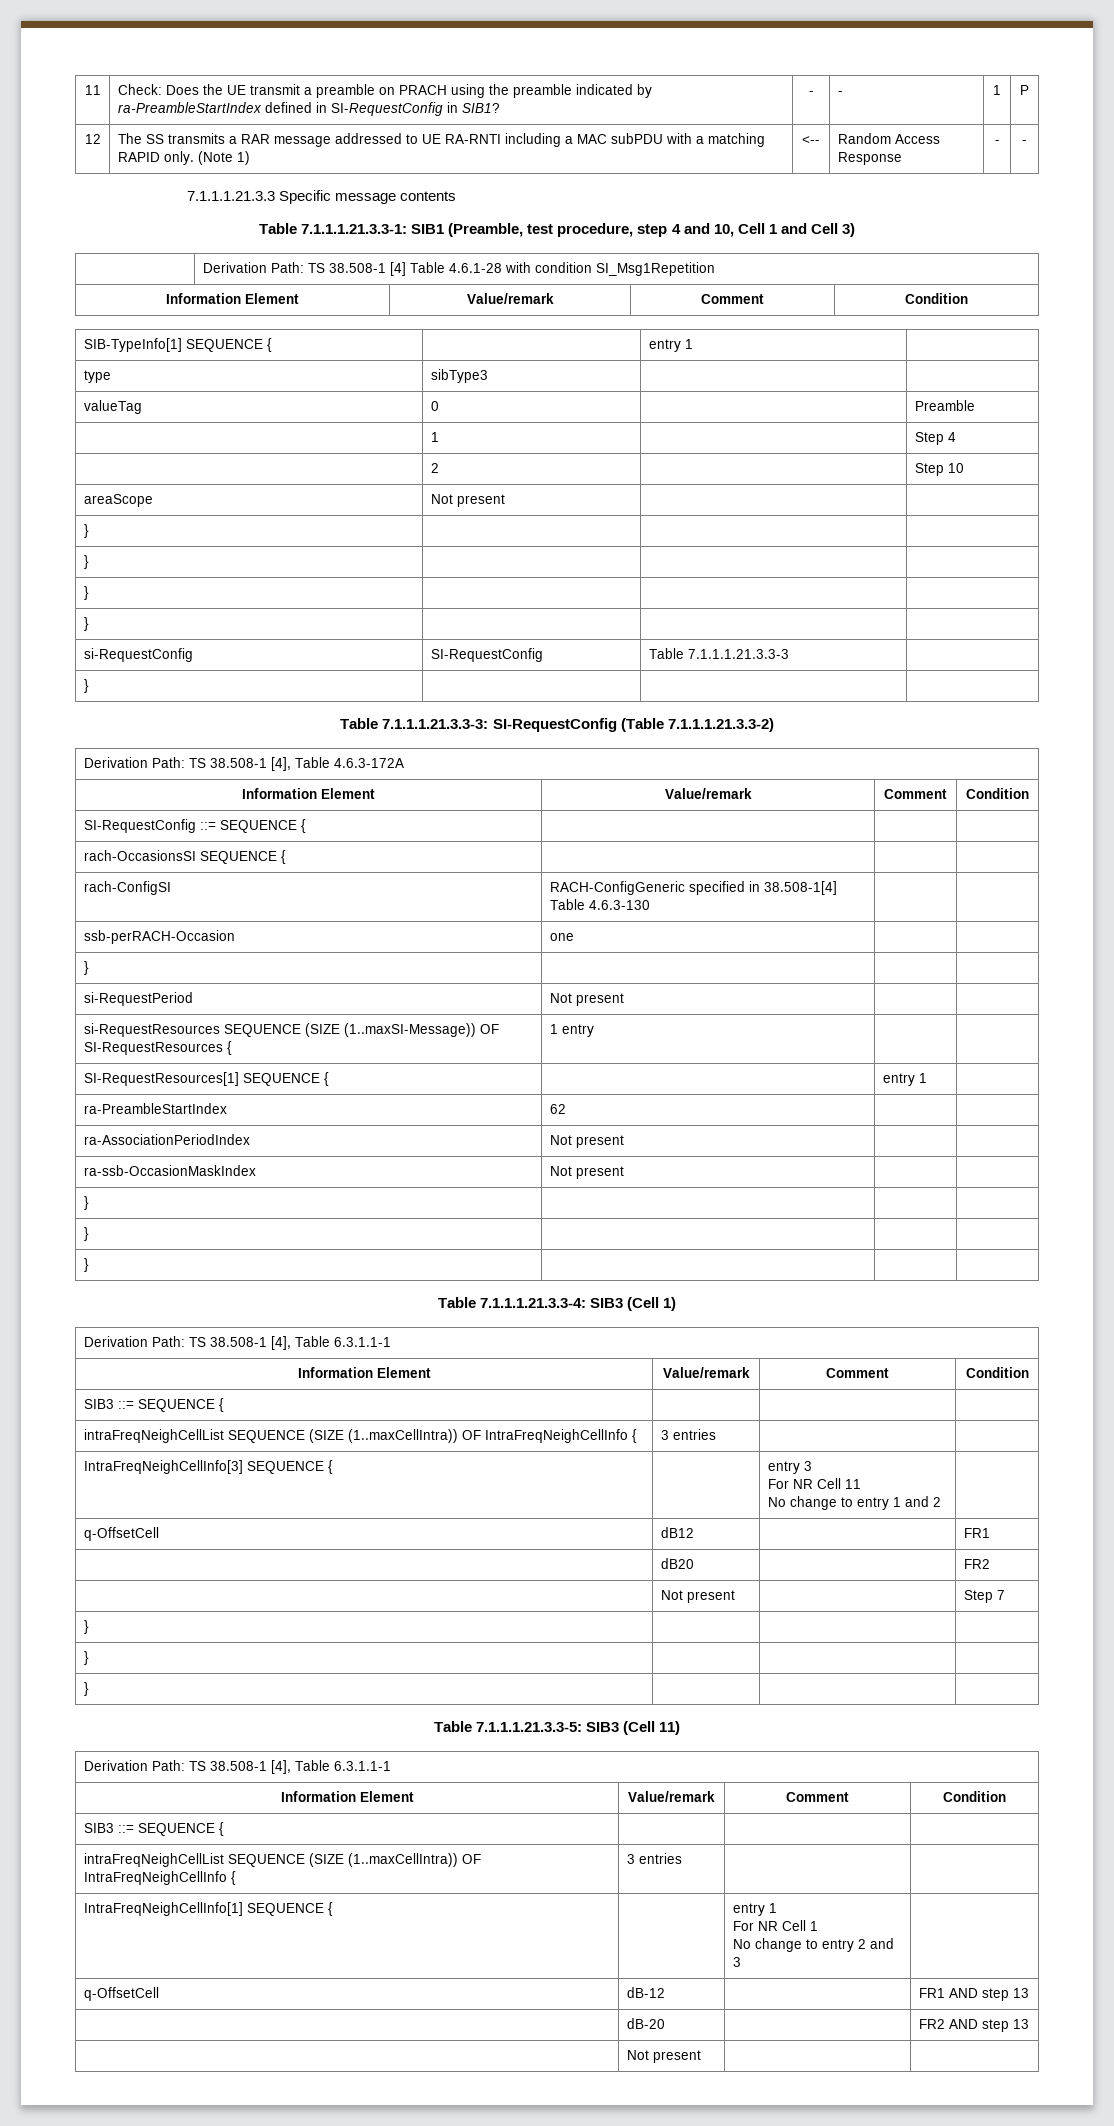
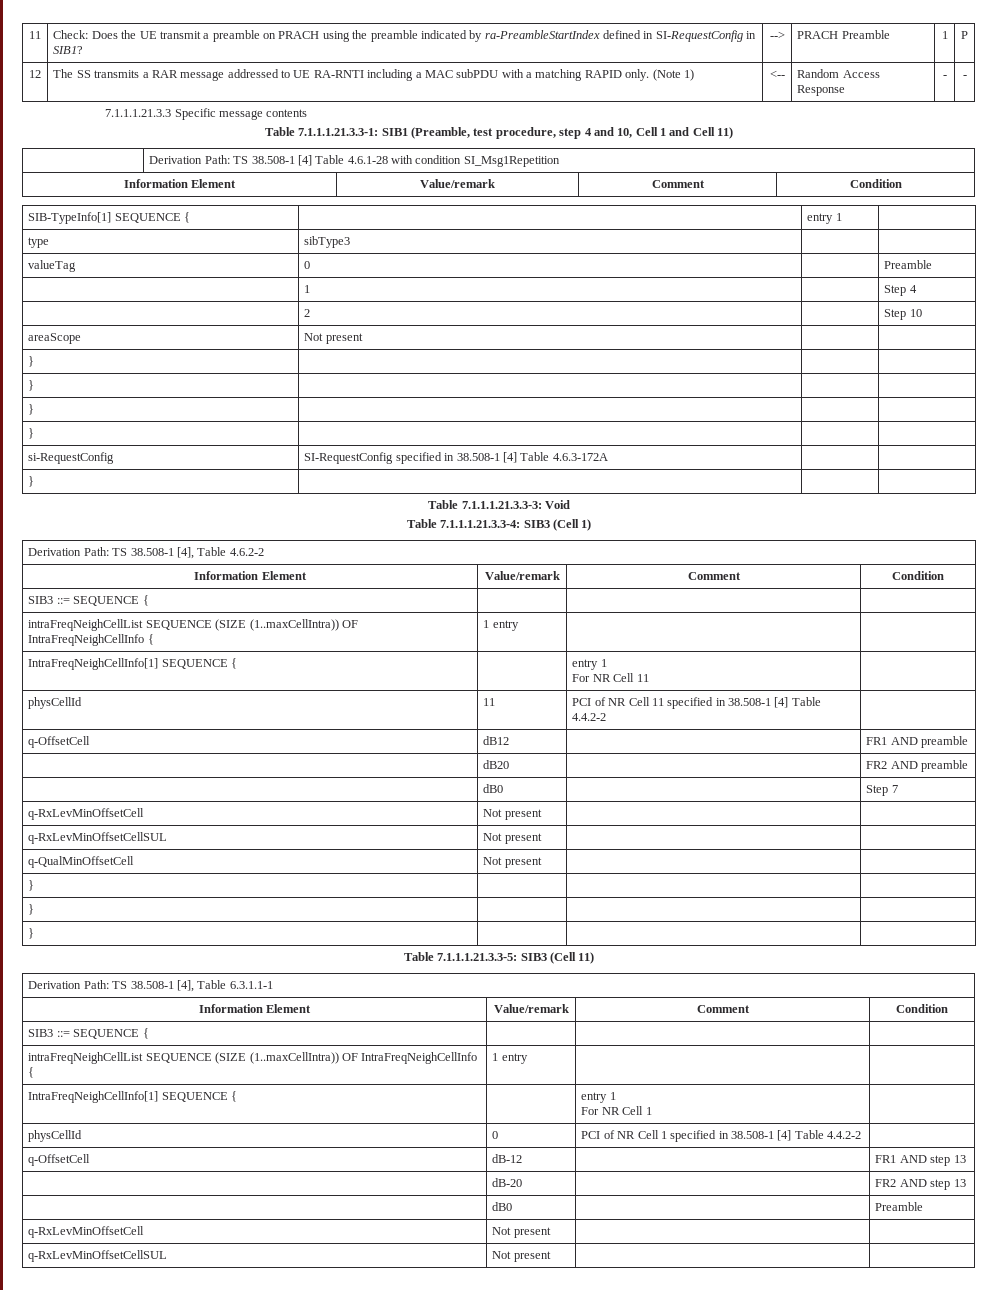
[808,91,814,95] [837,91,843,95] - | - -> [769,31,785,39] [797,30,890,39] --> | PRACH Preamble
[841,223,855,237] 3) -> [717,127,734,139] 11)
[648,648,789,659] [83,679,89,693] [340,718,774,732] [83,757,404,771] [242,788,375,799] [664,788,752,799] [884,789,947,799] [966,788,1029,799] [83,819,306,833] [83,850,286,864] [83,881,171,895] [549,881,837,895] [549,899,650,910] [83,930,235,944] [549,933,574,941] [83,961,89,975] [83,992,193,1006] [549,993,624,1006] [83,1023,499,1037] [83,1041,232,1055] [549,1024,594,1037] [83,1072,329,1086] [882,1073,927,1086] [83,1103,227,1114] [549,1104,566,1114] [83,1134,250,1145] [549,1135,624,1148] [83,1165,256,1176] [549,1166,624,1179] [83,1196,89,1210] [83,1227,89,1241] [83,1258,89,1272] | Table 7.1.1.1.21.3.3-3 | // } | | | // Table 7.1.1.1.21.3.3-3: SI-RequestConfig (Table 7.1.1.1.21.3.3-2) // Derivation Path: TS 38.508-1 [4], Table 4.6.3-172A // Information Element | Value/remark | Comment | Condition // SI-RequestConfig ::= SEQUENCE { | | | // rach-OccasionsSI SEQUENCE { | | | // rach-ConfigSI | RACH-ConfigGeneric specified in 38.508-1[4] Table 4.6.3-130 | | // ssb-perRACH-Occasion | one | | // } | | | // si-RequestPeriod | Not present | | // si-RequestResources SEQUENCE (SIZE (1..maxSI-Message)) OF SI-RequestResources { | 1 entry | | // SI-RequestResources[1] SEQUENCE { | | entry 1 | // ra-PreambleStartIndex | 62 | | // ra-AssociationPeriodIndex | Not present | | // ra-ssb-OccasionMaskIndex | Not present | | // } | | | // } | | | // } | | | -> [395,452,608,464] [28,476,35,487] [428,500,570,509] specified in 38.508-1 [4] Table 4.6.3-172A | | // } | | | // Table 7.1.1.1.21.3.3-3: Void
[333,1337,391,1347] 6.3.1.1-1 -> [229,548,264,556] 4.6.2-2
[660,1429,716,1440] [83,1460,333,1474] [767,1461,812,1474] 3 entries | | // IntraFreqNeighCellInfo[3] SEQUENCE { | | entry 3 -> [483,620,519,631] [28,658,238,670] [572,659,607,670] 1 entry | | // IntraFreqNeighCellInfo[1] SEQUENCE { | | entry 1
[767,1496,941,1510] // No change to entry 1 and 2 -> [28,697,83,709] [483,698,496,706] [572,697,821,709] [572,713,607,721] | // physCellId | 11 | PCI of NR Cell 11 specified in 38.508-1 [4] Table 4.4.2-2
(990, 1533) none -> [890,736,969,748] AND preamble
[660,1590,735,1603] [963,1590,1005,1603] // | Not present | | Step 7 -> [890,760,969,772] [483,784,504,793] [866,785,898,796] [28,808,145,820] [483,809,542,820] [28,832,168,844] [483,833,542,844] [28,856,135,868] [483,857,542,868] AND preamble // | dB0 | | Step 7 // q-RxLevMinOffsetCell | Not present | | // q-RxLevMinOffsetCellSUL | Not present | | // q-QualMinOffsetCell | Not present | |
[626,1853,682,1864] 3 entries -> [492,1053,528,1064] 1 entry
[732,1938,894,1952] [732,1957,741,1967] // No change to entry 2 and 3 -> [28,1130,83,1142] [492,1131,499,1139] [581,1130,862,1142] | // physCellId | 0 | PCI of NR Cell 1 specified in 38.508-1 [4] Table 4.4.2-2
[626,2050,701,2063] | Not present | | -> [492,1202,513,1211] [875,1202,924,1211] [28,1226,145,1238] [492,1227,551,1238] [28,1250,168,1262] [492,1251,551,1262] | dB0 | | Preamble // q-RxLevMinOffsetCell | Not present | | // q-RxLevMinOffsetCellSUL | Not present | |

